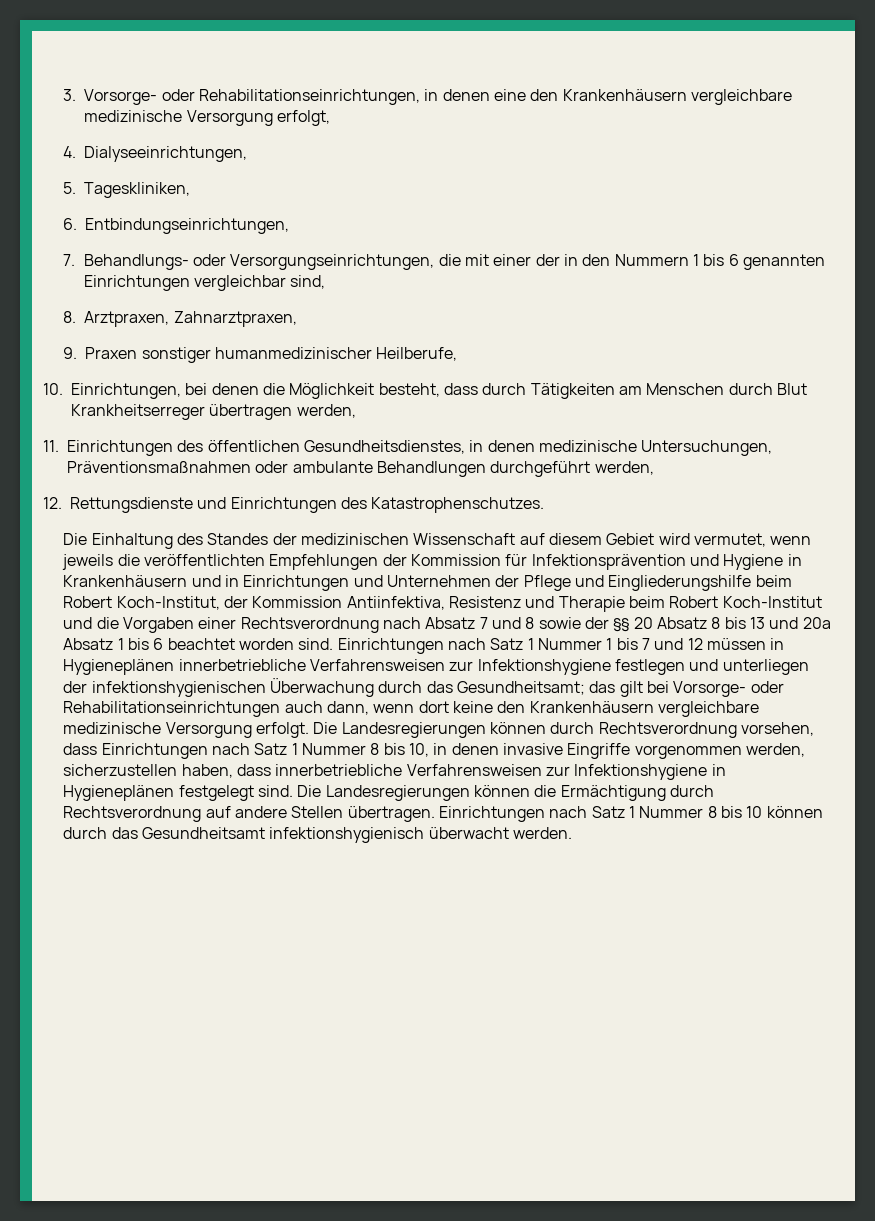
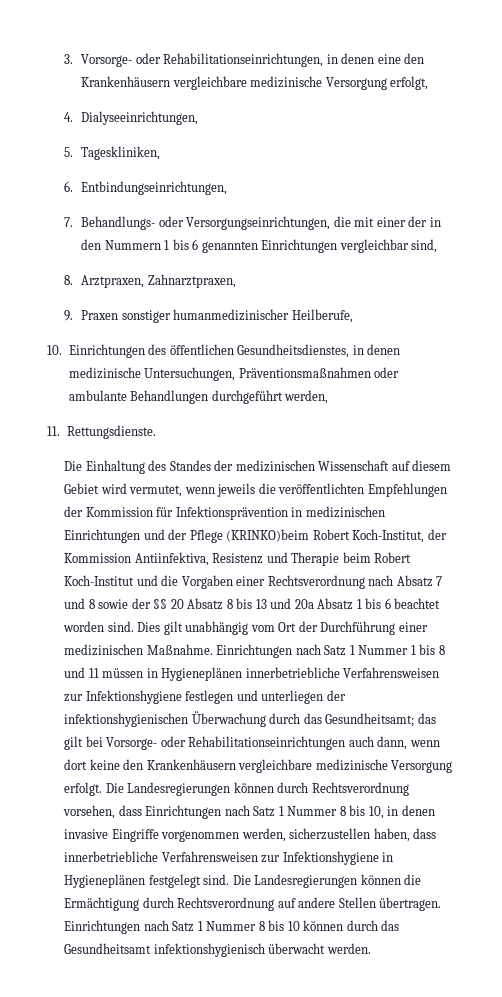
[71,383,807,399] [71,404,356,420] [43,440,59,452] Einrichtungen, bei denen die Möglichkeit besteht, dass durch Tätigkeiten am Menschen durch Blut Krankheitserreger übertragen werden, // 11. -> (62, 350) none
[43,497,545,513] 12. Rettungsdienste und Einrichtungen des Katastrophenschutzes. -> [47,425,156,439] 11. Rettungsdienste.
[689,554,802,570] [63,575,240,587] und Hygiene in Krankenhäusern und in -> [291,506,385,518] in medizinischen
[387,575,492,587] Unternehmen -> (165, 534) none
[574,575,792,591] und Eingliederungshilfe beim -> [226,529,310,542] (KRINKO)beim
(334, 644) none -> [137,621,428,635] [64,644,213,656] Dies gilt unabhängig vom Ort der Durchführung einer medizinischen Maßnahme.
[641,638,703,650] 7 und 12 -> [438,645,445,655] [64,667,99,678] 8 und 11

